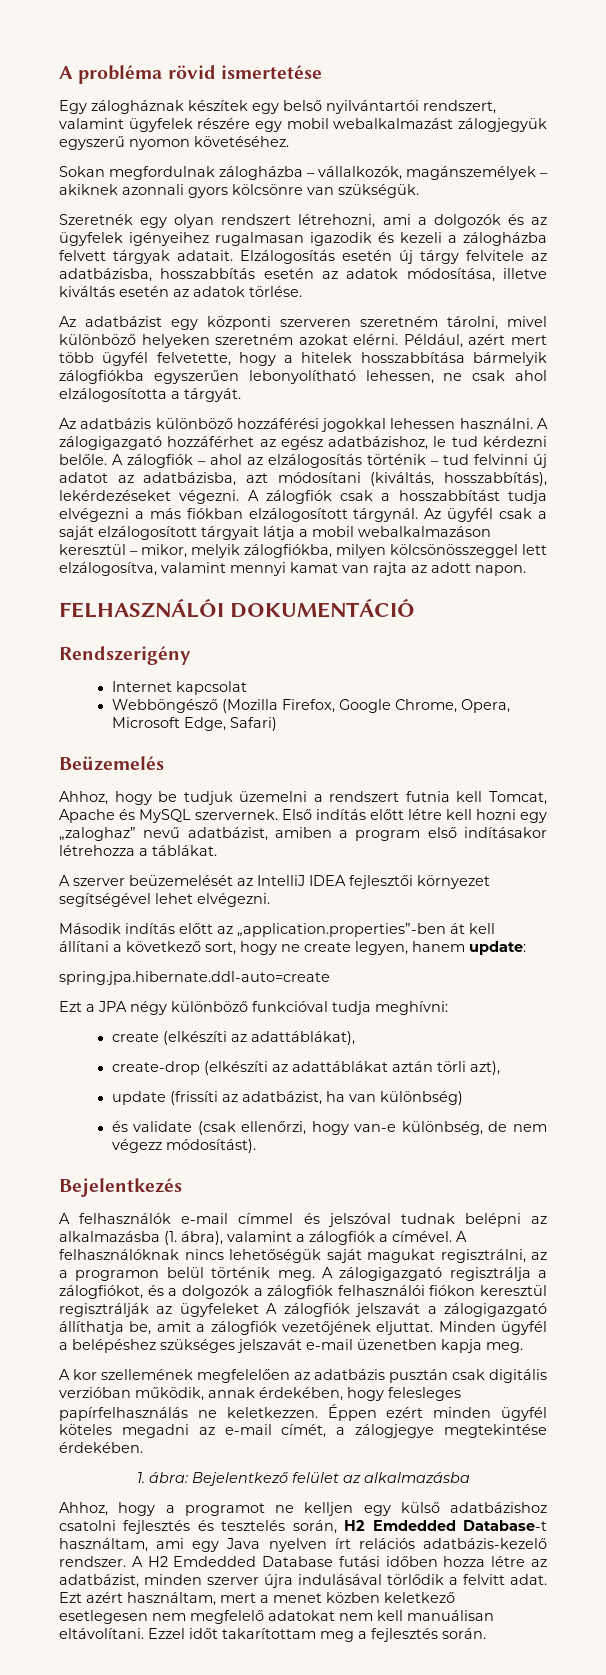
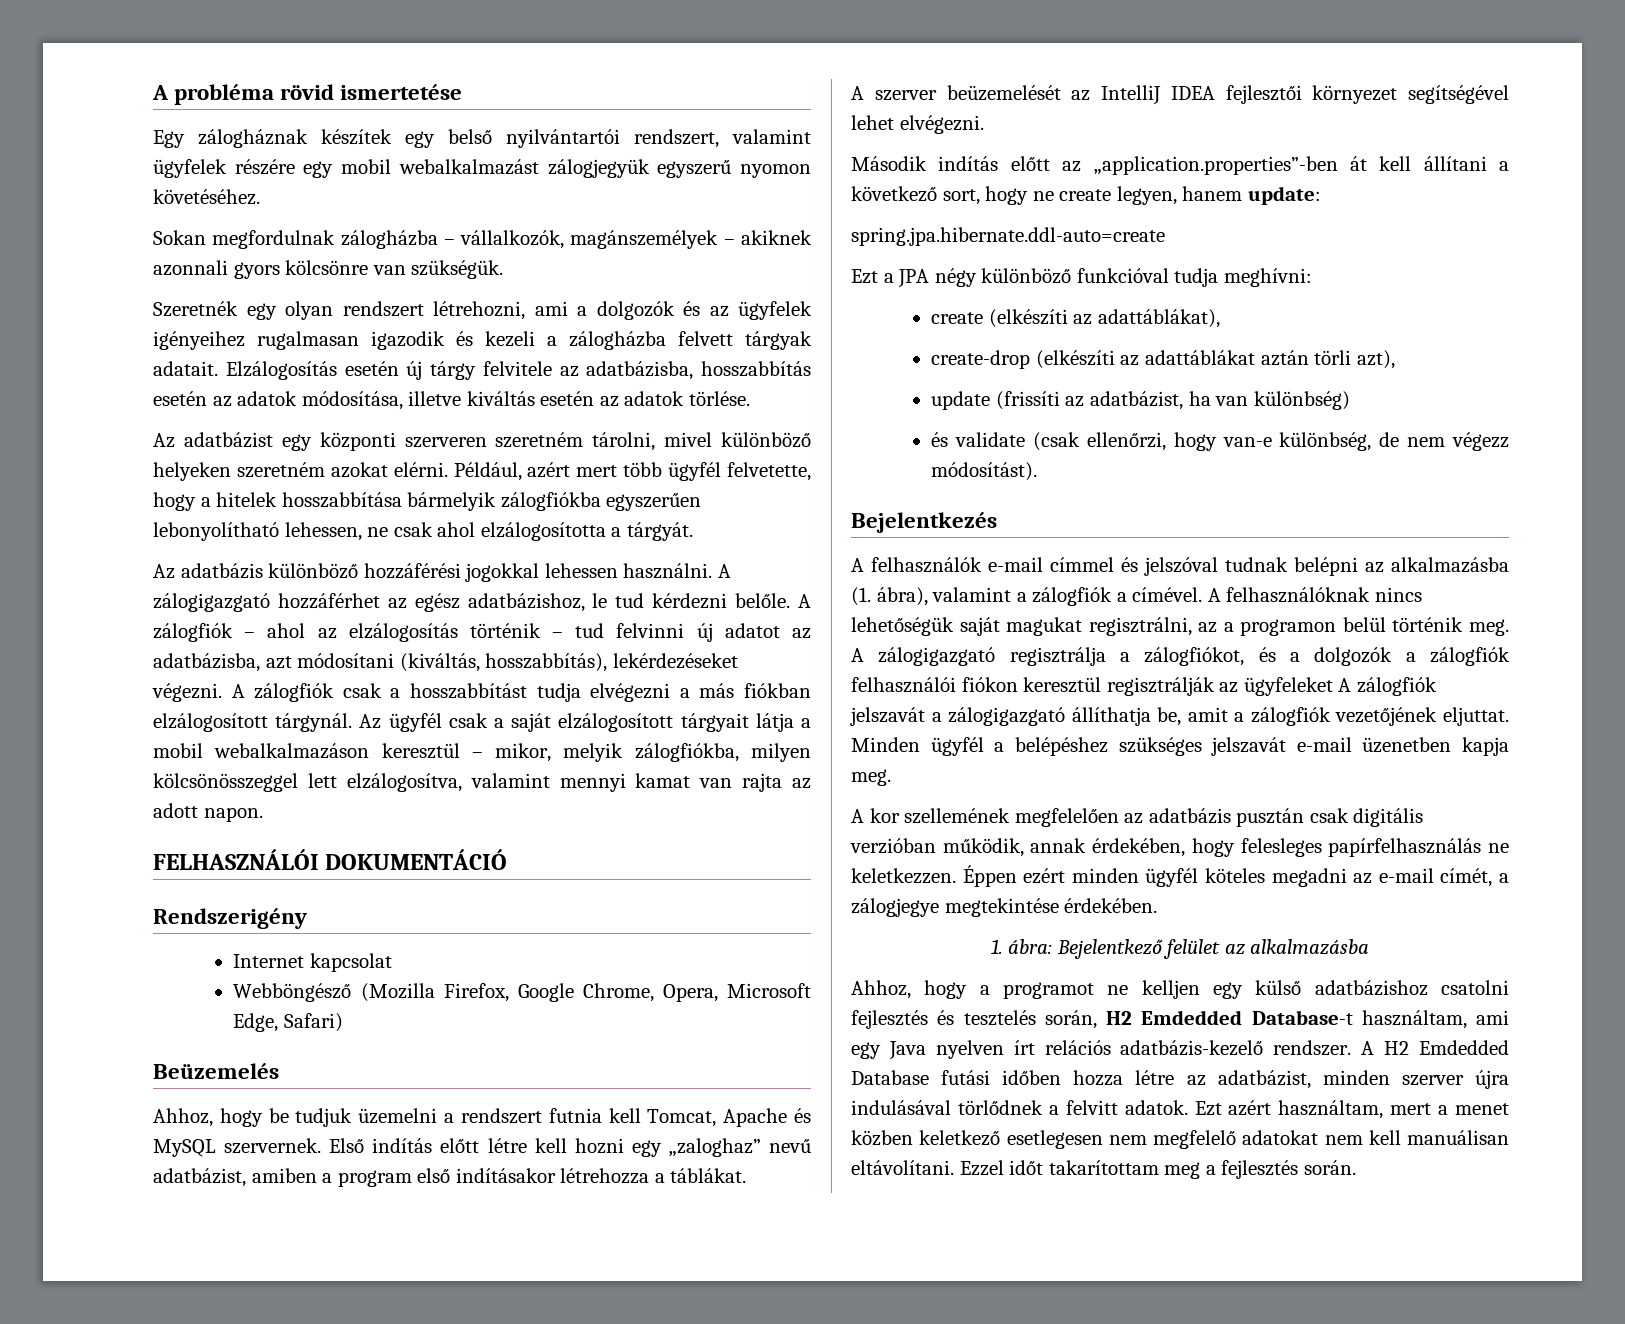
[387,1574,444,1585] törlődik -> [957,1100,1043,1115] törlődnek
[510,1574,547,1585] adat. -> [1124,1100,1188,1115] adatok.

